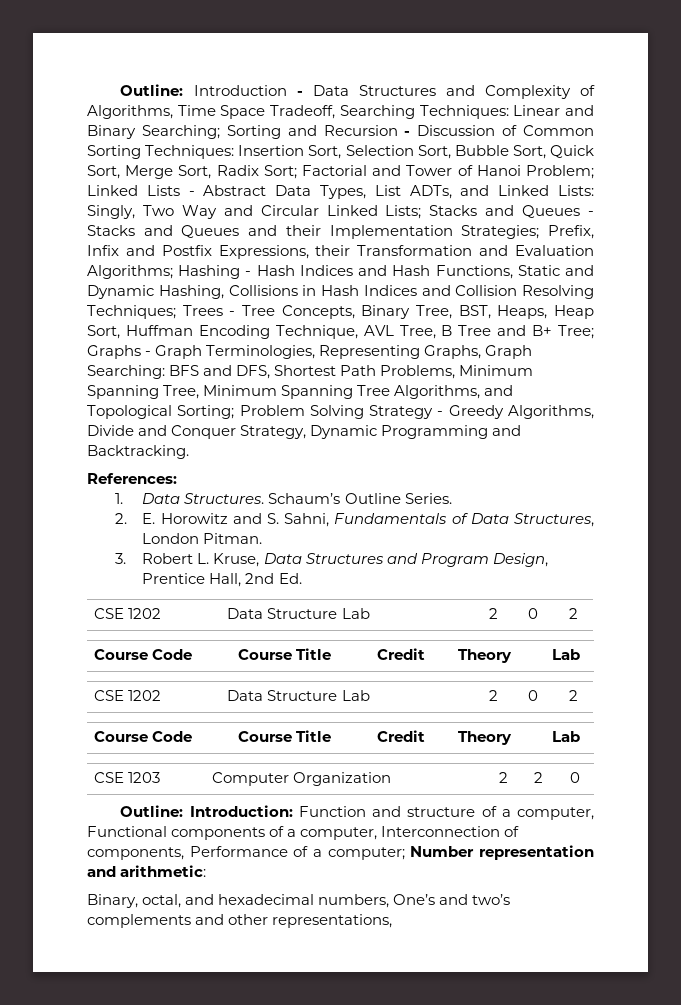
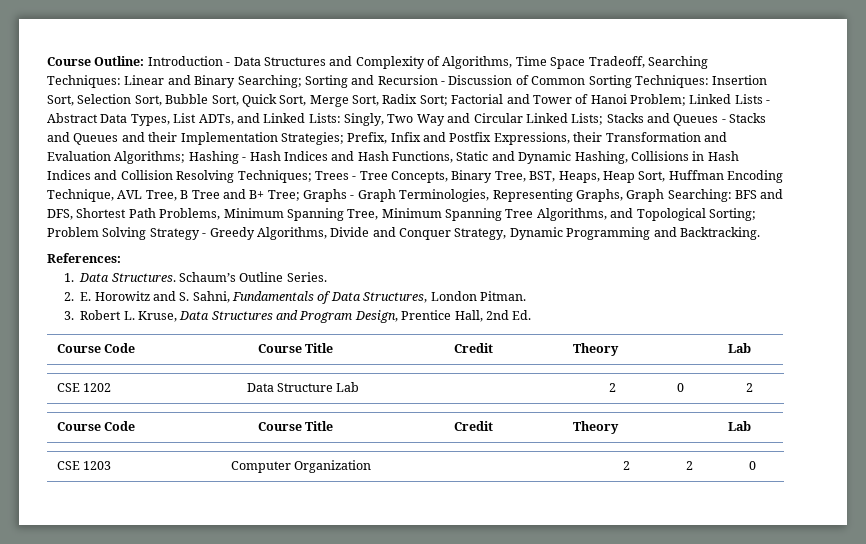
(120, 90) none -> [47,57,91,66] Course
[94,608,162,619] [227,608,370,619] [488,608,498,619] [528,608,538,619] [568,608,578,619] // CSE 1202 | Data Structure Lab | 2 | 0 | 2 -> (532, 315) none
[120,805,594,820] [87,826,520,840] [87,845,594,860] [87,865,207,877] [87,894,511,908] [87,914,393,928] // Outline: Introduction: Function and structure of a computer, Functional components of a computer, Interconnection of components, Performance of a computer; Number representation and arithmetic: // Binary, octal, and hexadecimal numbers, One’s and two’s complements and other representations, -> (756, 465) none

